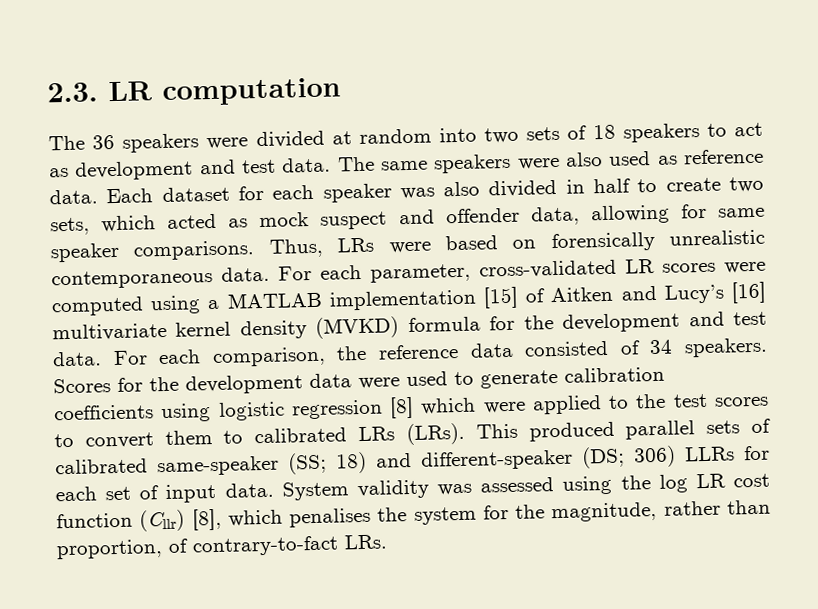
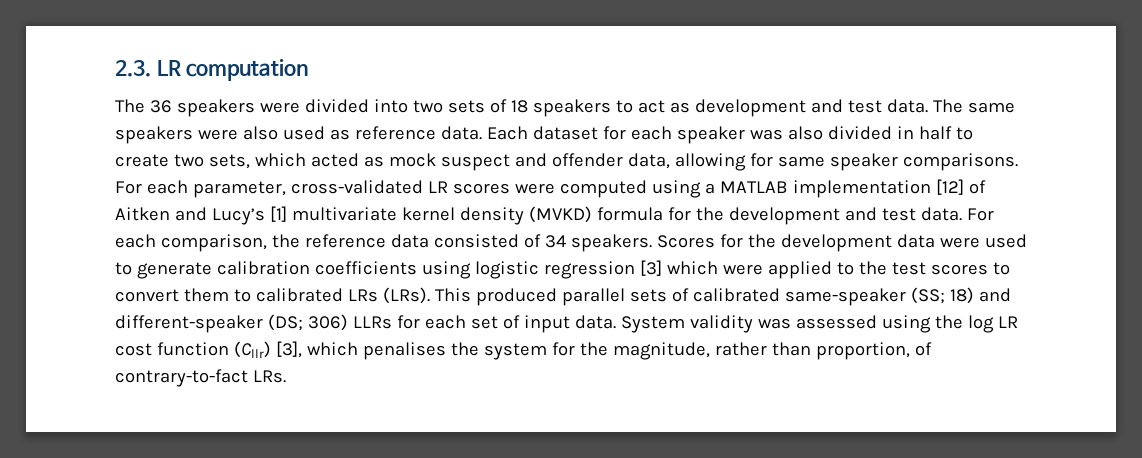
[331,128,432,145] at random -> (369, 106) none
[268,229,765,258] [51,266,270,290] Thus, LRs were based on forensically unrealistic contemporaneous data. -> (1018, 162) none
[482,286,519,309] [15] -> [935,179,964,195] [12]
[731,281,767,304] [16] -> [269,206,287,222] [1]
[389,396,415,419] [8] -> [639,260,662,276] [3]
[191,508,222,531] [8], -> [275,341,302,358] [3],

